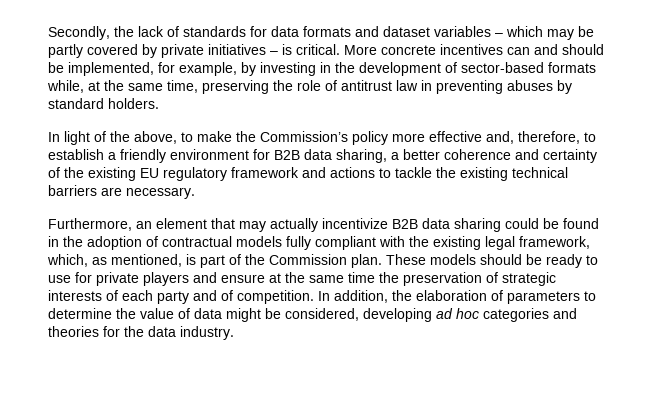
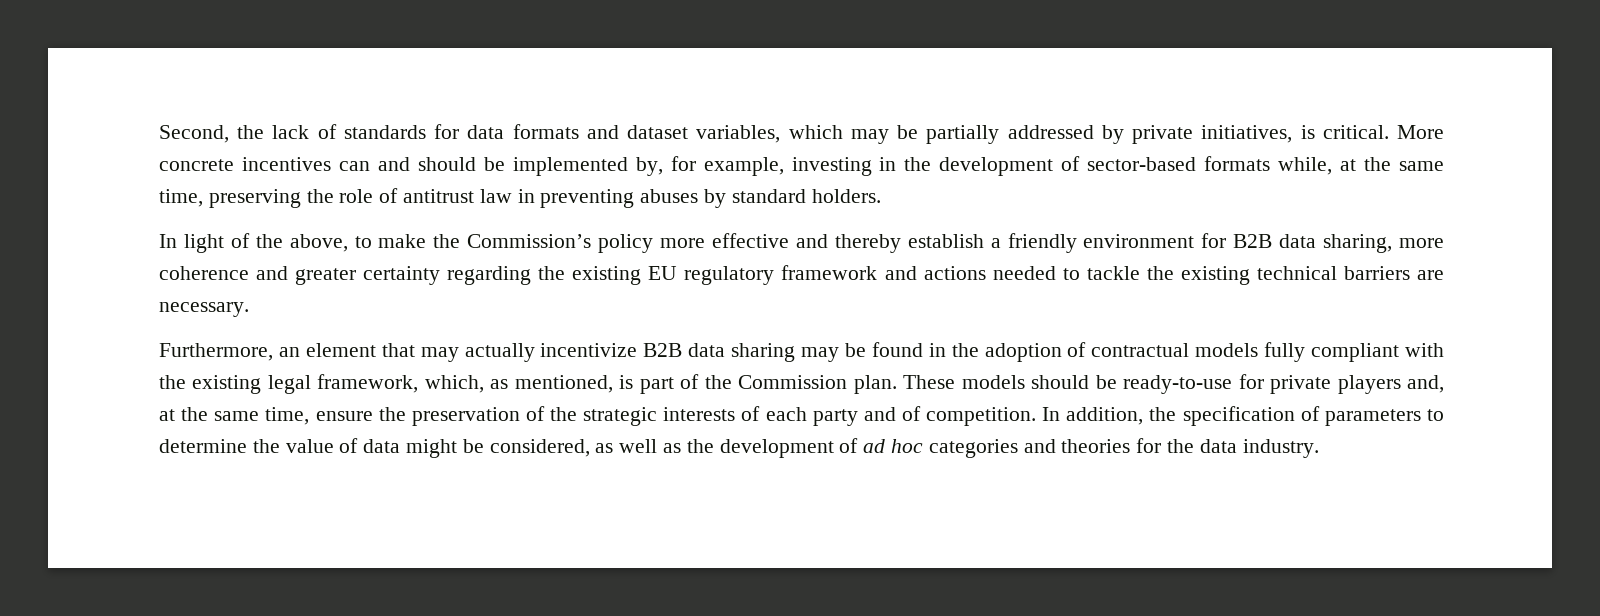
[48,26,110,40] Secondly, -> [159,125,229,143] Second,
[434,26,503,37] variables – -> [696,125,781,143] variables,
[48,44,278,58] partly covered by private initiatives – -> [926,125,1293,144] partially addressed by private initiatives,
[68,62,154,76] implemented, -> [512,157,663,176] implemented by,
[241,62,256,76] by -> (784, 166) none
[486,131,596,144] and, therefore, to -> [795,234,901,253] and thereby
[391,149,597,163] [48,167,60,178] a better coherence and certainty of -> [1399,238,1445,248] [159,266,532,285] more coherence and greater certainty regarding
(375, 172) none -> [992,266,1056,280] needed
[505,218,539,229] could -> [801,347,840,362] may
[546,254,598,268] [48,275,71,283] ready to use -> [1123,375,1233,394] ready-to-use
[193,272,375,283] and ensure at the same time -> [1406,375,1444,393] [159,407,373,425] and, at the same time, ensure
(498, 277) none -> [550,407,578,421] the
[416,290,487,301] elaboration -> [1182,406,1295,426] specification
[363,308,432,322] developing -> [595,438,859,458] as well as the development of

